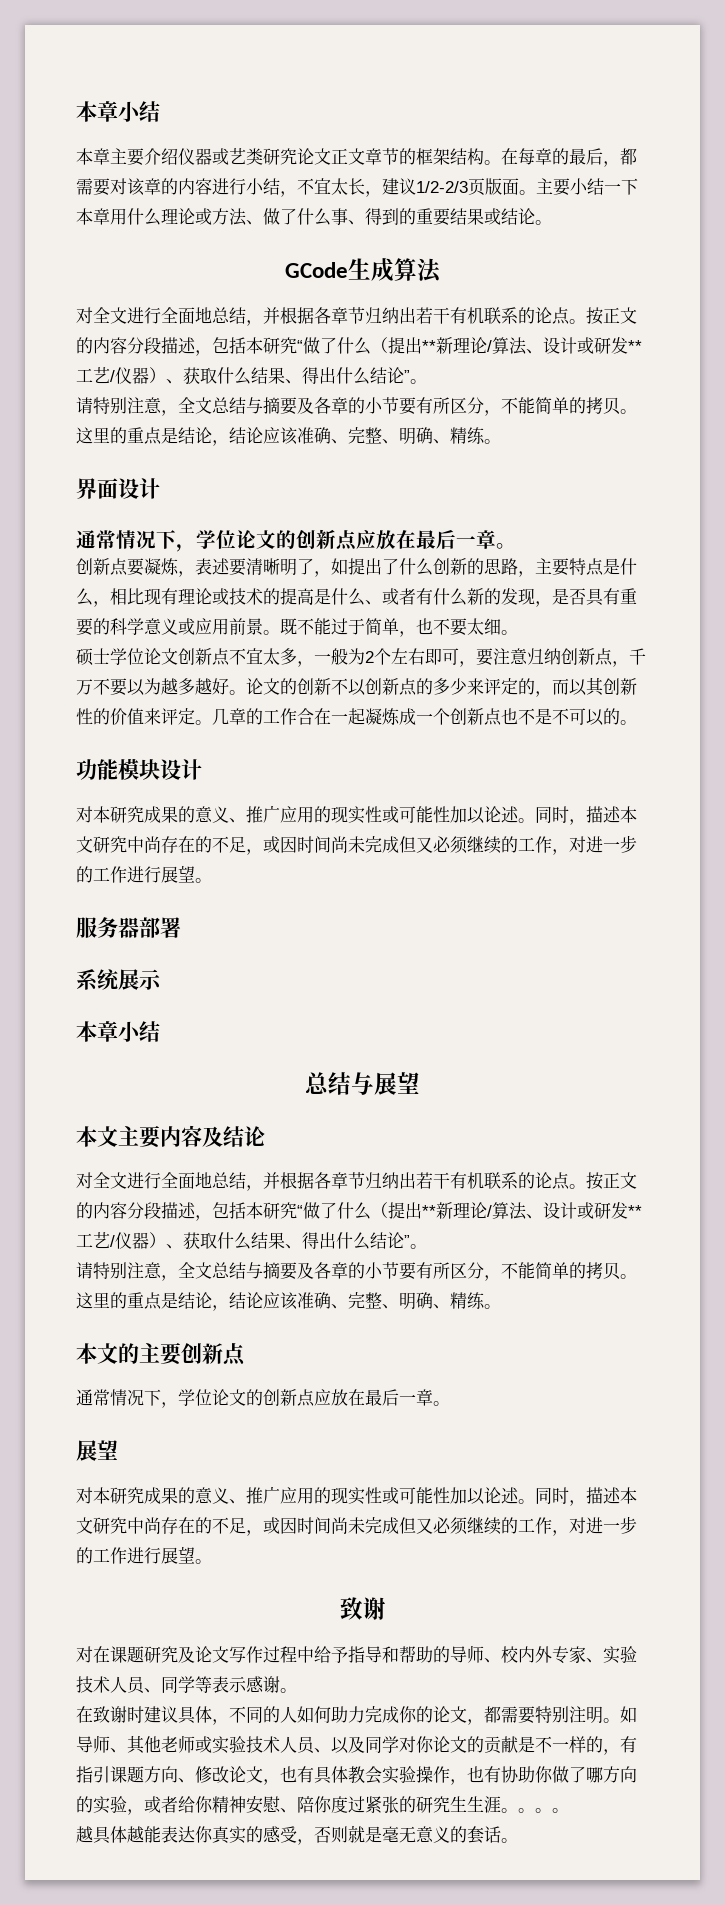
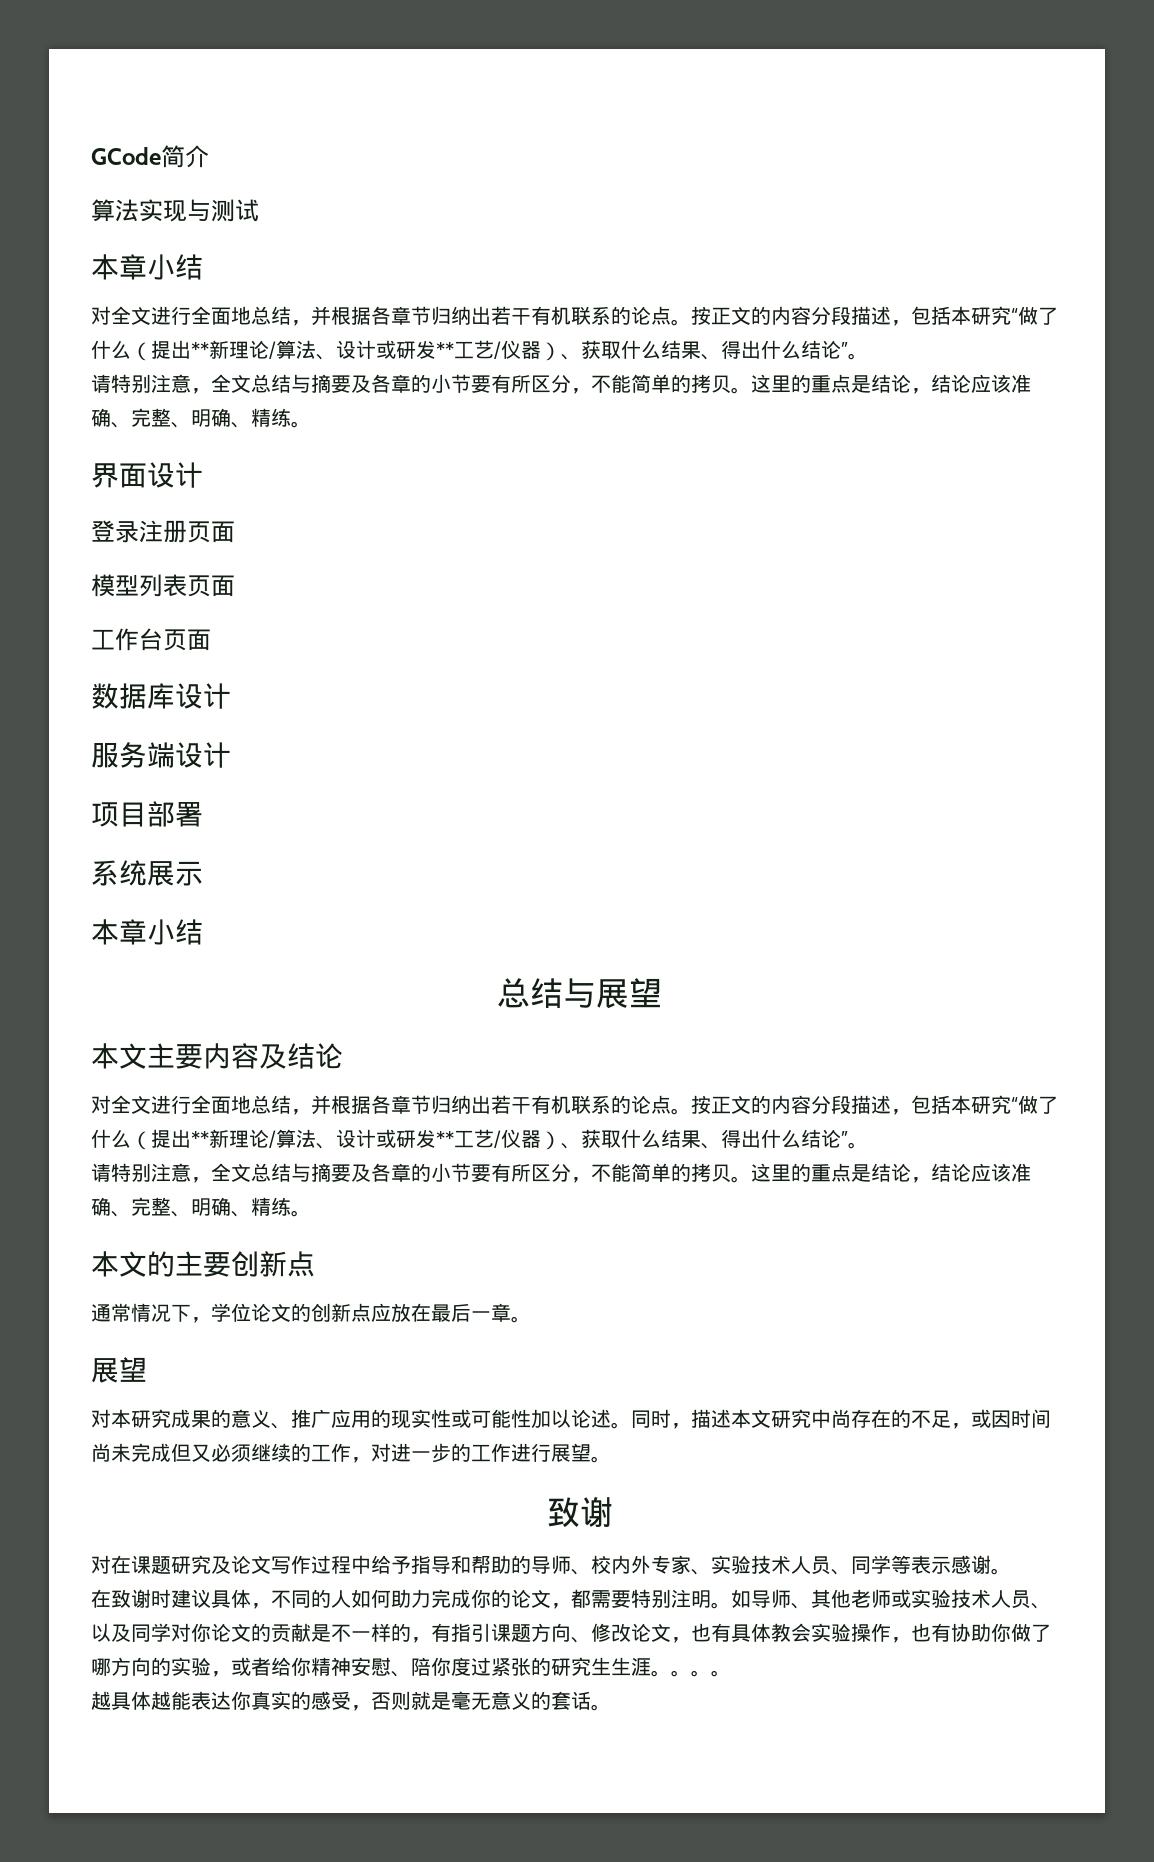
[76,101,160,122] [76,148,637,167] [76,178,638,197] [76,208,552,226] [285,258,442,283] 本章小结 // 本章主要介绍仪器或艺类研究论文正文章节的框架结构。在每章的最后，都需要对该章的内容进行小结，不宜太长，建议1/2-2/3页版面。主要小结一下本章用什么理论或方法、做了什么事、得到的重要结果或结论。 // GCode生成算法 -> [91,145,209,168] [91,199,259,222] [91,254,203,280] GCode简介 // 算法实现与测试 // 本章小结
[76,529,516,552] [76,558,637,577] [76,588,637,607] [76,618,518,637] [76,648,646,667] [76,677,637,697] [76,708,637,726] [76,759,202,780] [76,805,637,825] [76,835,637,855] [76,865,212,883] 通常情况下，学位论文的创新点应放在最后一章。 // 创新点要凝炼，表述要清晰明了，如提出了什么创新的思路，主要特点是什么，相比现有理论或技术的提高是什么、或者有什么新的发现，是否具有重要的科学意义或应用前景。既不能过于简单，也不要太细。 // 硕士学位论文创新点不宜太多，一般为2个左右即可，要注意归纳创新点，千万不要以为越多越好。论文的创新不以创新点的多少来评定的，而以其创新性的价值来评定。几章的工作合在一起凝炼成一个创新点也不是不可以的。 // 功能模块设计 // 对本研究成果的意义、推广应用的现实性或可能性加以论述。同时，描述本文研究中尚存在的不足，或因时间尚未完成但又必须继续的工作，对进一步的工作进行展望。 -> [91,520,235,543] [91,574,235,597] [91,628,211,651] [91,683,231,709] 登录注册页面 // 模型列表页面 // 工作台页面 // 数据库设计
[118,917,139,938] 器 -> [147,742,231,768] [91,802,147,827] 端设计 // 项目

